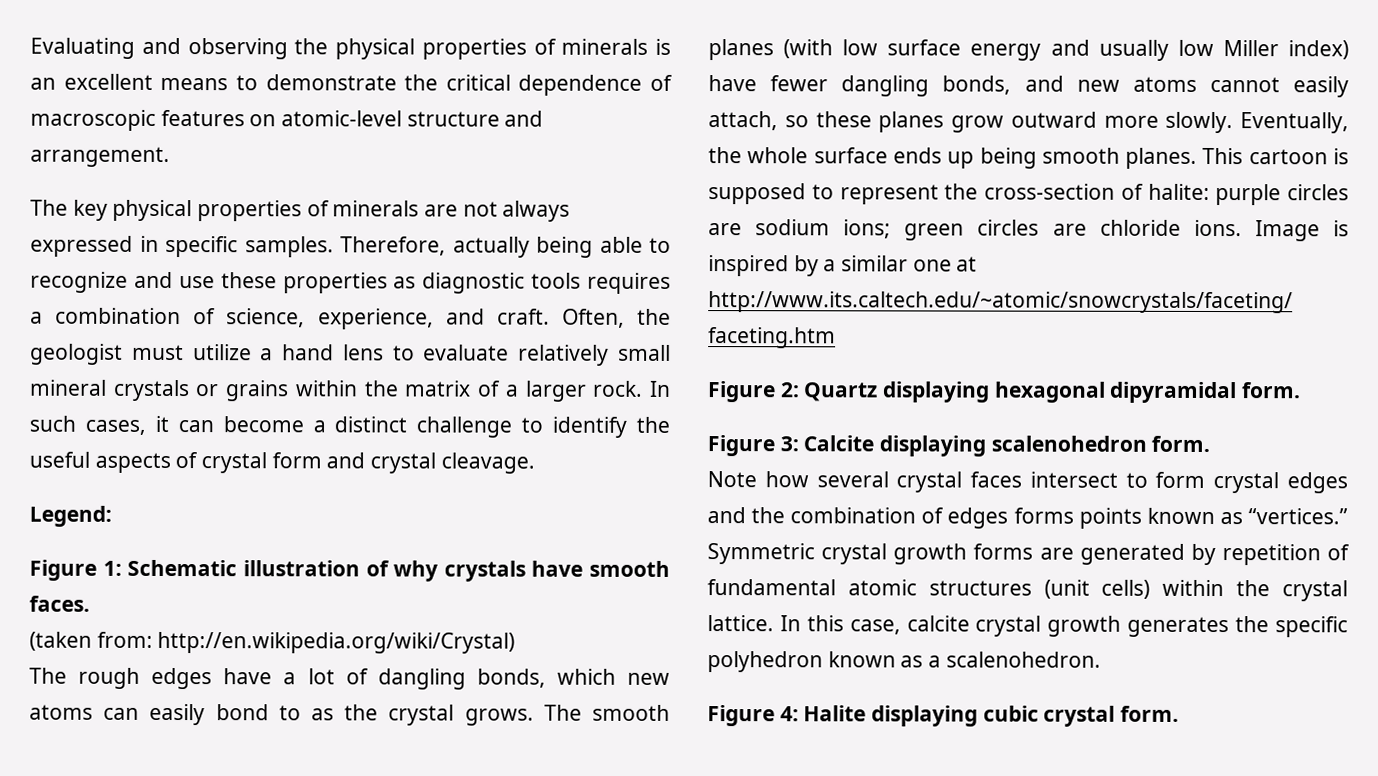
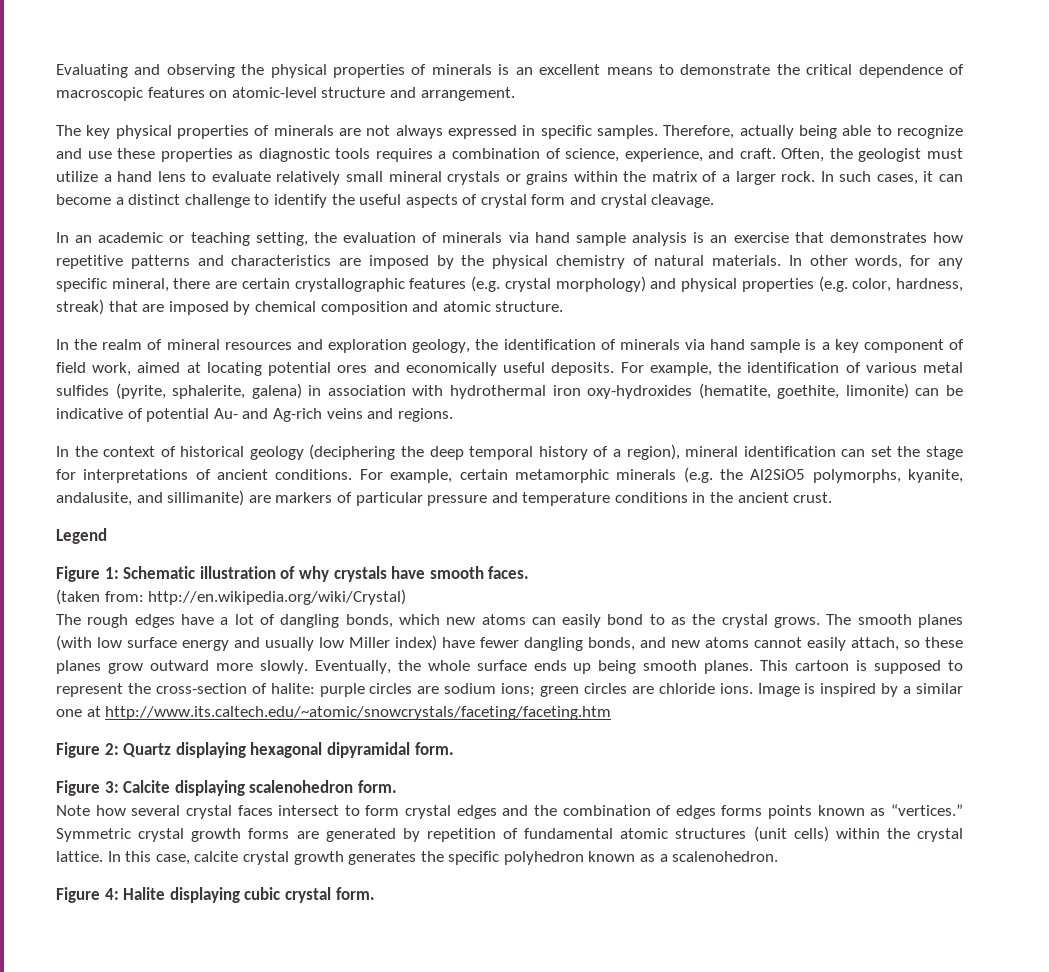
[29,505,112,527] Legend: -> [56,232,963,246] [56,255,963,269] [56,276,964,292] [56,299,564,315] [56,339,964,353] [56,362,964,376] [56,383,963,399] [56,408,453,422] [56,444,963,460] [56,467,964,483] [56,490,833,506] [56,528,107,544] In an academic or teaching setting, the evaluation of minerals via hand sample analysis is an exercise that demonstrates how repetitive patterns and characteristics are imposed by the physical chemistry of natural materials. In other words, for any specific mineral, there are certain crystallographic features (e.g. crystal morphology) and physical properties (e.g. color, hardness, streak) that are imposed by chemical composition and atomic structure. // In the realm of mineral resources and exploration geology, the identification of minerals via hand sample is a key component of field work, aimed at locating potential ores and economically useful deposits. For example, the identification of various metal sulfides (pyrite, sphalerite, galena) in association with hydrothermal iron oxy-hydroxides (hematite, goethite, limonite) can be indicative of potential Au- and Ag-rich veins and regions. // In the context of historical geology (deciphering the deep temporal history of a region), mineral identification can set the stage for interpretations of ancient conditions. For example, certain metamorphic minerals (e.g. the Al2SiO5 polymorphs, kyanite, andalusite, and sillimanite) are markers of particular pressure and temperature conditions in the ancient crust. // Legend

